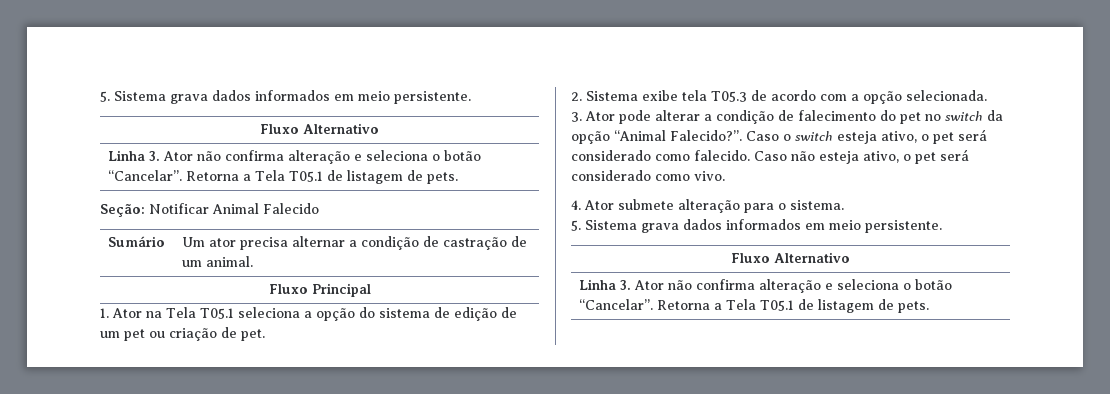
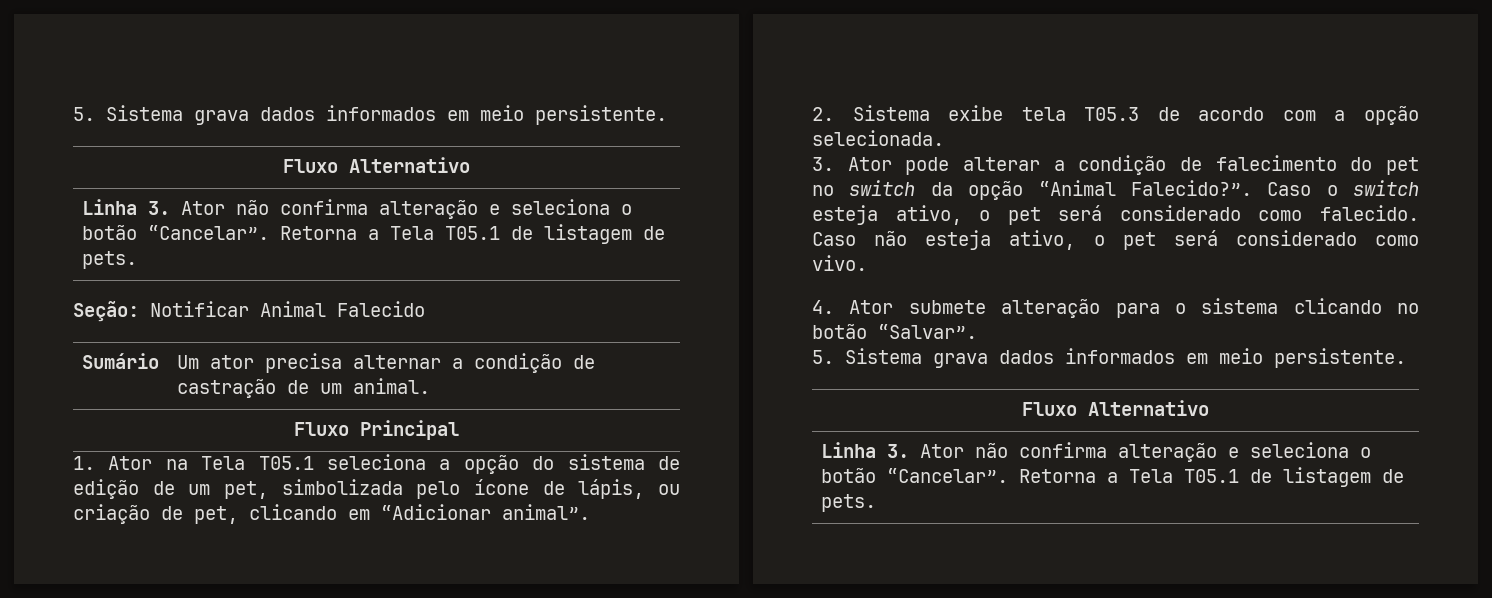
[124,327,265,341] pet ou criação de pet. -> [224,479,680,499] [73,504,590,524] pet, simbolizada pelo ícone de lápis, ou criação de pet, clicando em “Adicionar animal”.
[790,200,844,210] sistema. -> [1201,298,1419,314] [812,324,977,339] sistema clicando no botão “Salvar”.

